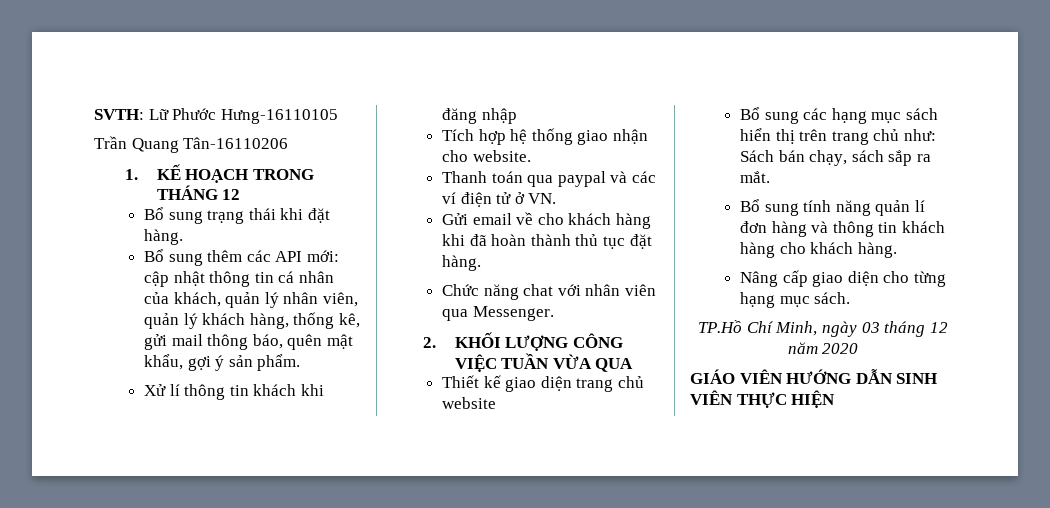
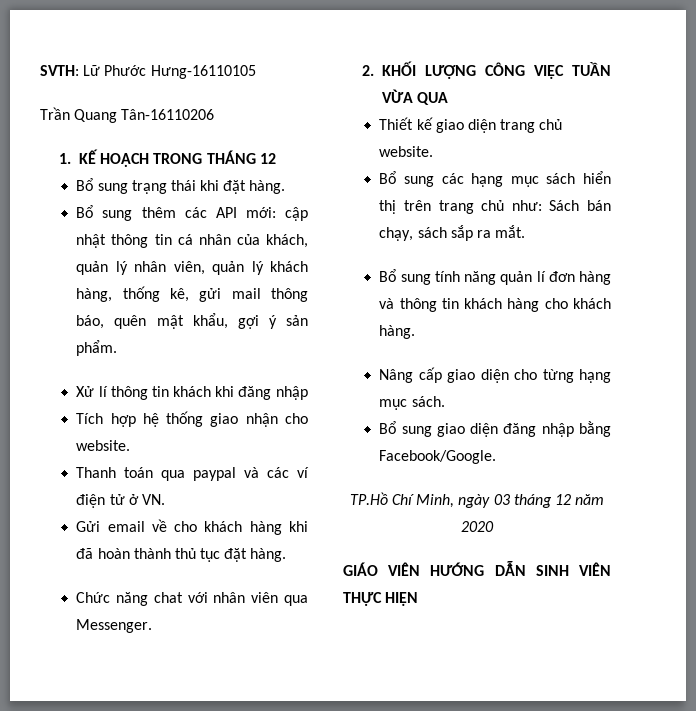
[442,397,497,409] website -> [379,146,434,157] website.
(851, 298) none -> [379,421,611,437] [379,450,497,464] // Bổ sung giao diện đăng nhập bằng Facebook/Google.

